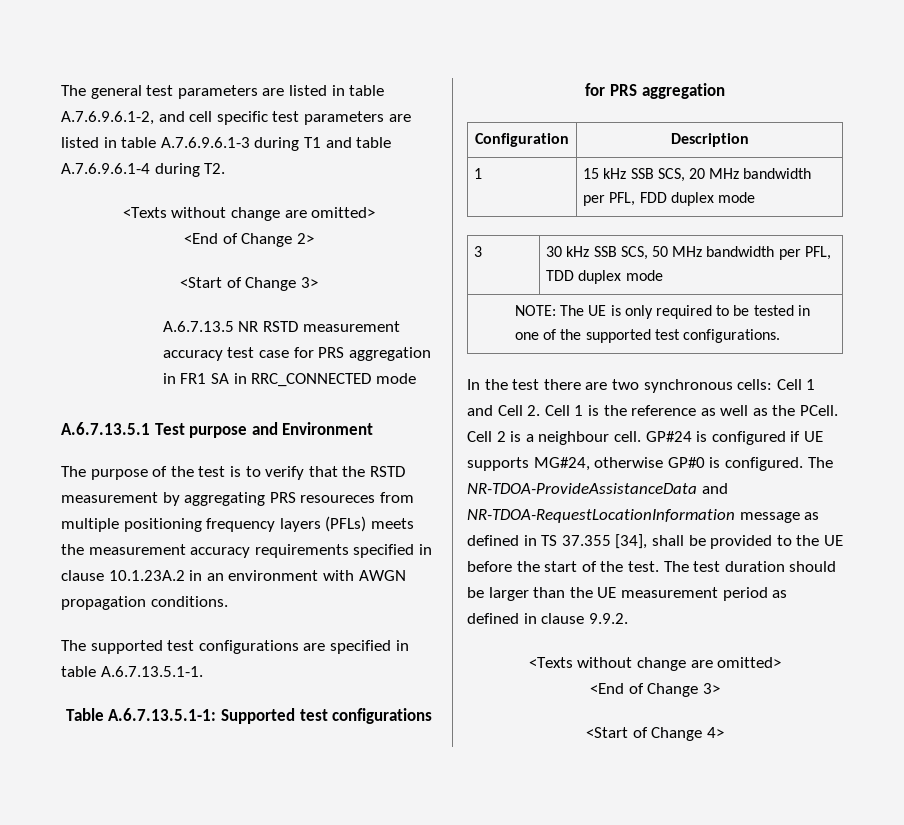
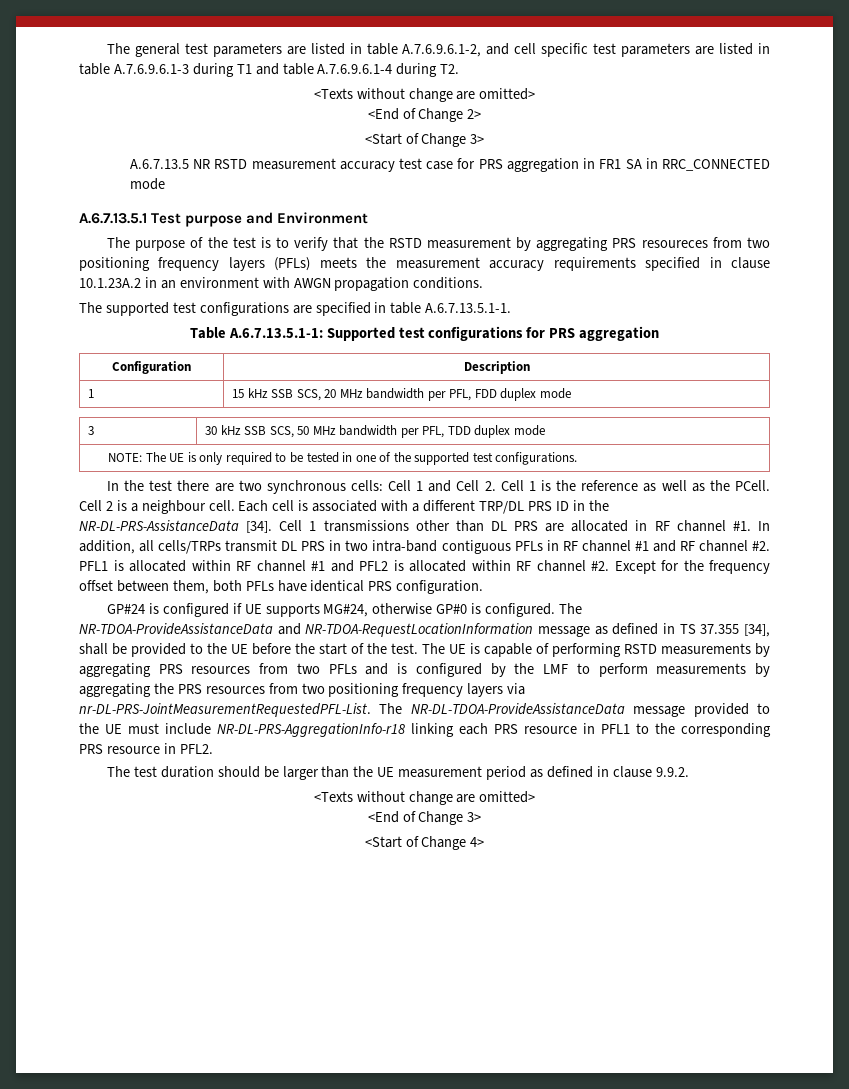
[61,518,119,532] multiple -> [747,237,770,248] two
(641, 436) none -> [238,500,609,514] [79,520,770,533] [79,540,770,554] [79,560,770,574] [79,580,484,594] Each cell is associated with a different TRP/DL PRS ID in the NR-DL-PRS-AssistanceData [34]. Cell 1 transmissions other than DL PRS are allocated in RF channel #1. In addition, all cells/TRPs transmit DL PRS in two intra-band contiguous PFLs in RF channel #1 and RF channel #2. PFL1 is allocated within RF channel #1 and PFL2 is allocated within RF channel #2. Except for the frequency offset between them, both PFLs have identical PRS configuration. //
(689, 566) none -> [449,643,770,657] [79,663,771,677] [79,683,526,697] [79,703,770,717] [79,723,771,737] [79,743,213,754] [106,766,130,777] UE is capable of performing RSTD measurements by aggregating PRS resources from two PFLs and is configured by the LMF to perform measurements by aggregating the PRS resources from two positioning frequency layers via nr-DL-PRS-JointMeasurementRequestedPFL-List. The NR-DL-TDOA-ProvideAssistanceData message provided to the UE must include NR-DL-PRS-AggregationInfo-r18 linking each PRS resource in PFL1 to the corresponding PRS resource in PFL2. // The

